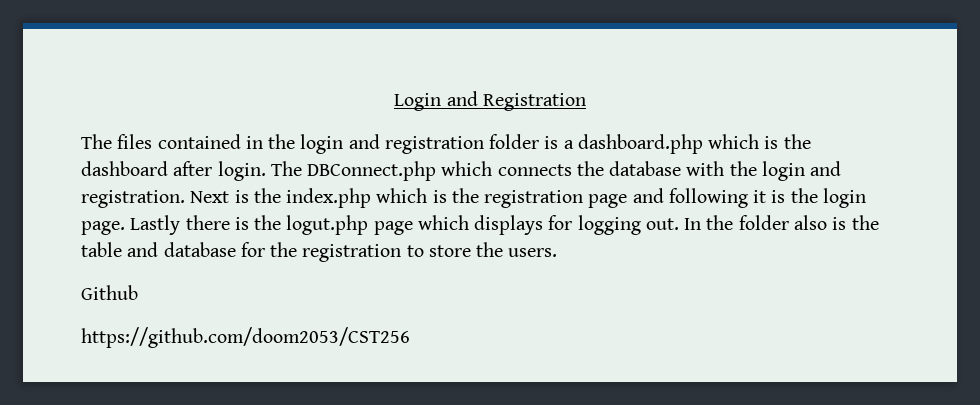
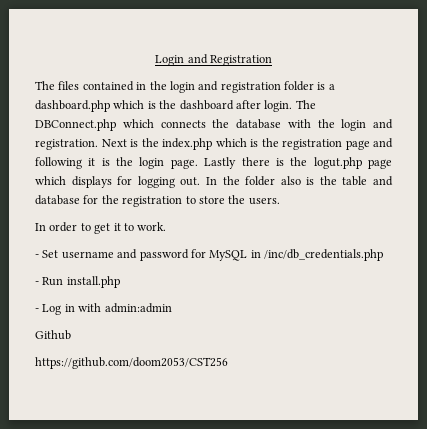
(558, 252) none -> [35,222,167,234] [35,249,383,261] [35,276,120,288] [35,303,172,315] // In order to get it to work. // - Set username and password for MySQL in /inc/db_credentials.php // - Run install.php // - Log in with admin:admin

